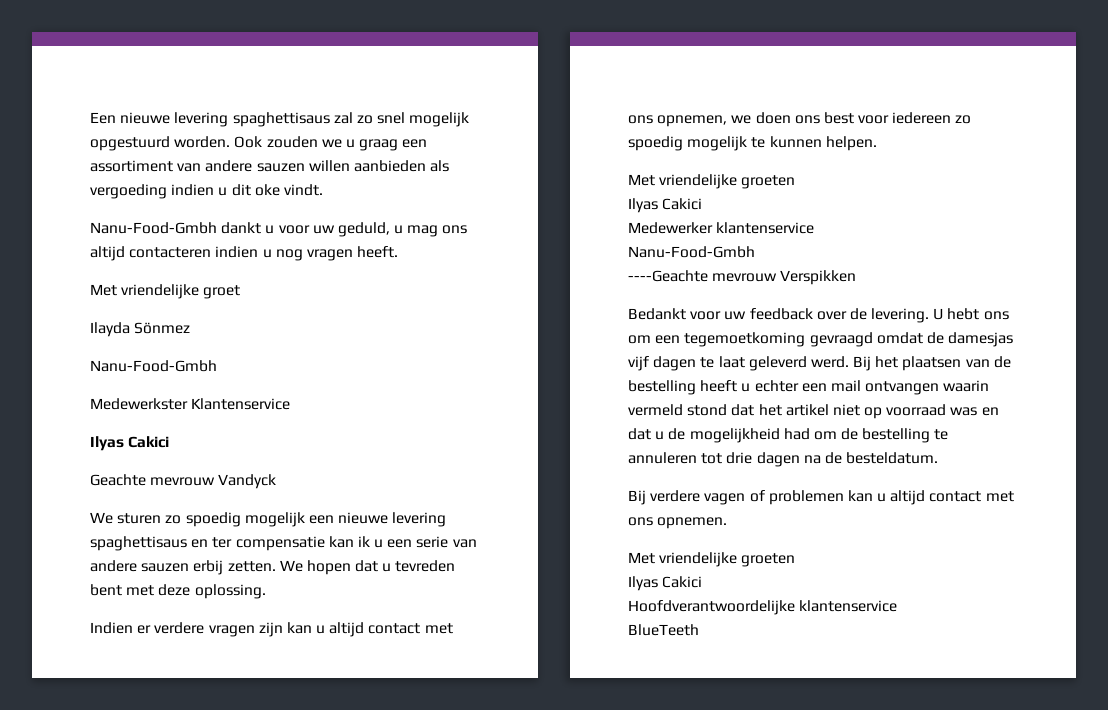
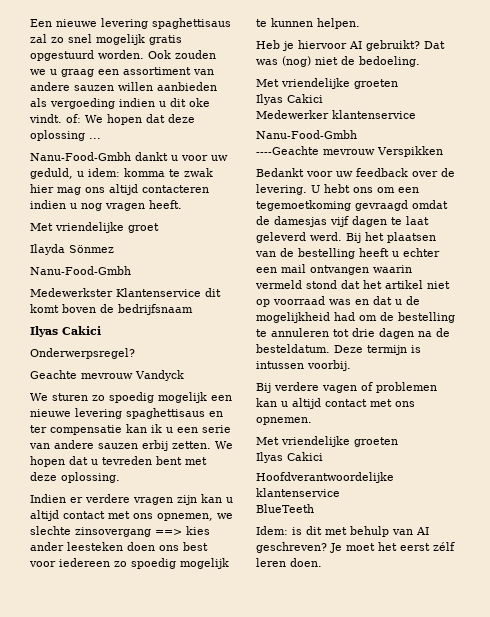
(470, 119) none -> [149,35,182,45] gratis
(323, 190) none -> [66,114,195,125] [30,130,101,141] of: We hopen dat deze oplossing ...
(404, 229) none -> [88,168,213,177] [30,184,54,193] idem: komma te zwak hier
[90,436,170,451] // Ilyas Cakici -> [205,288,221,297] [30,304,193,315] [30,326,101,337] [30,348,135,359] dit komt boven de bedrijfsnaam // Ilyas Cakici // Onderwerpsregel?
(752, 119) none -> [30,526,210,537] [30,542,123,551] slechte zinsovergang ==> kies ander leesteken
(877, 143) none -> [256,40,445,51] [256,56,420,67] // Heb je hiervoor AI gebruikt? Dat was (nog) niet de bedoeling.
(939, 458) none -> [334,345,421,355] [256,360,351,371] Deze termijn is intussen voorbij.
(699, 630) none -> [256,526,429,537] [256,542,455,553] [256,558,322,567] // Idem: is dit met behulp van AI geschreven? Je moet het eerst zélf leren doen.

